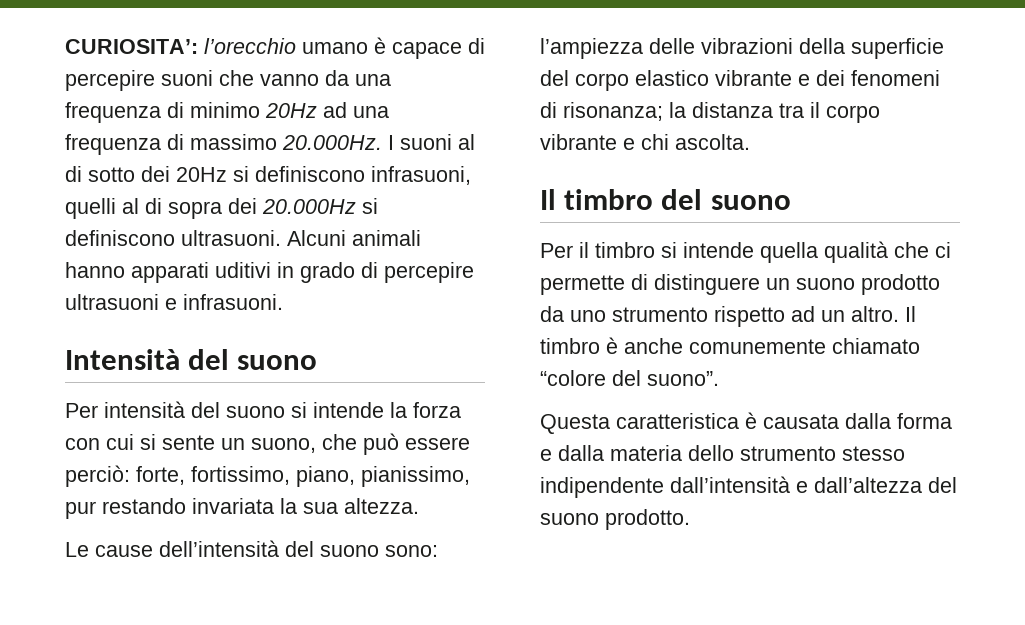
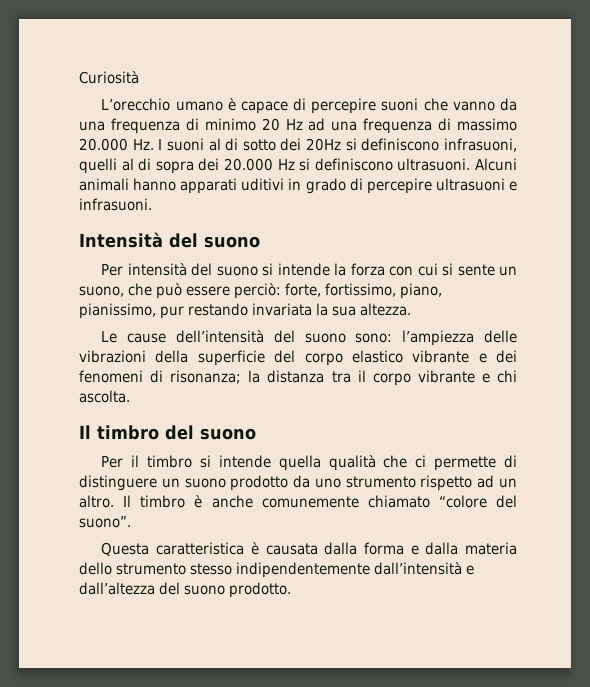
[65,38,296,54] CURIOSITA’: l’orecchio -> [79,71,139,84] [101,98,171,111] Curiosità // L’orecchio
[265,103,317,118] 20Hz -> [261,118,303,131] 20 Hz
[282,135,382,150] 20.000Hz. -> [79,138,154,151] 20.000 Hz.
[262,199,356,214] 20.000Hz -> [223,158,295,171] 20.000 Hz
[540,477,664,498] indipendente -> [236,562,370,578] indipendentemente

